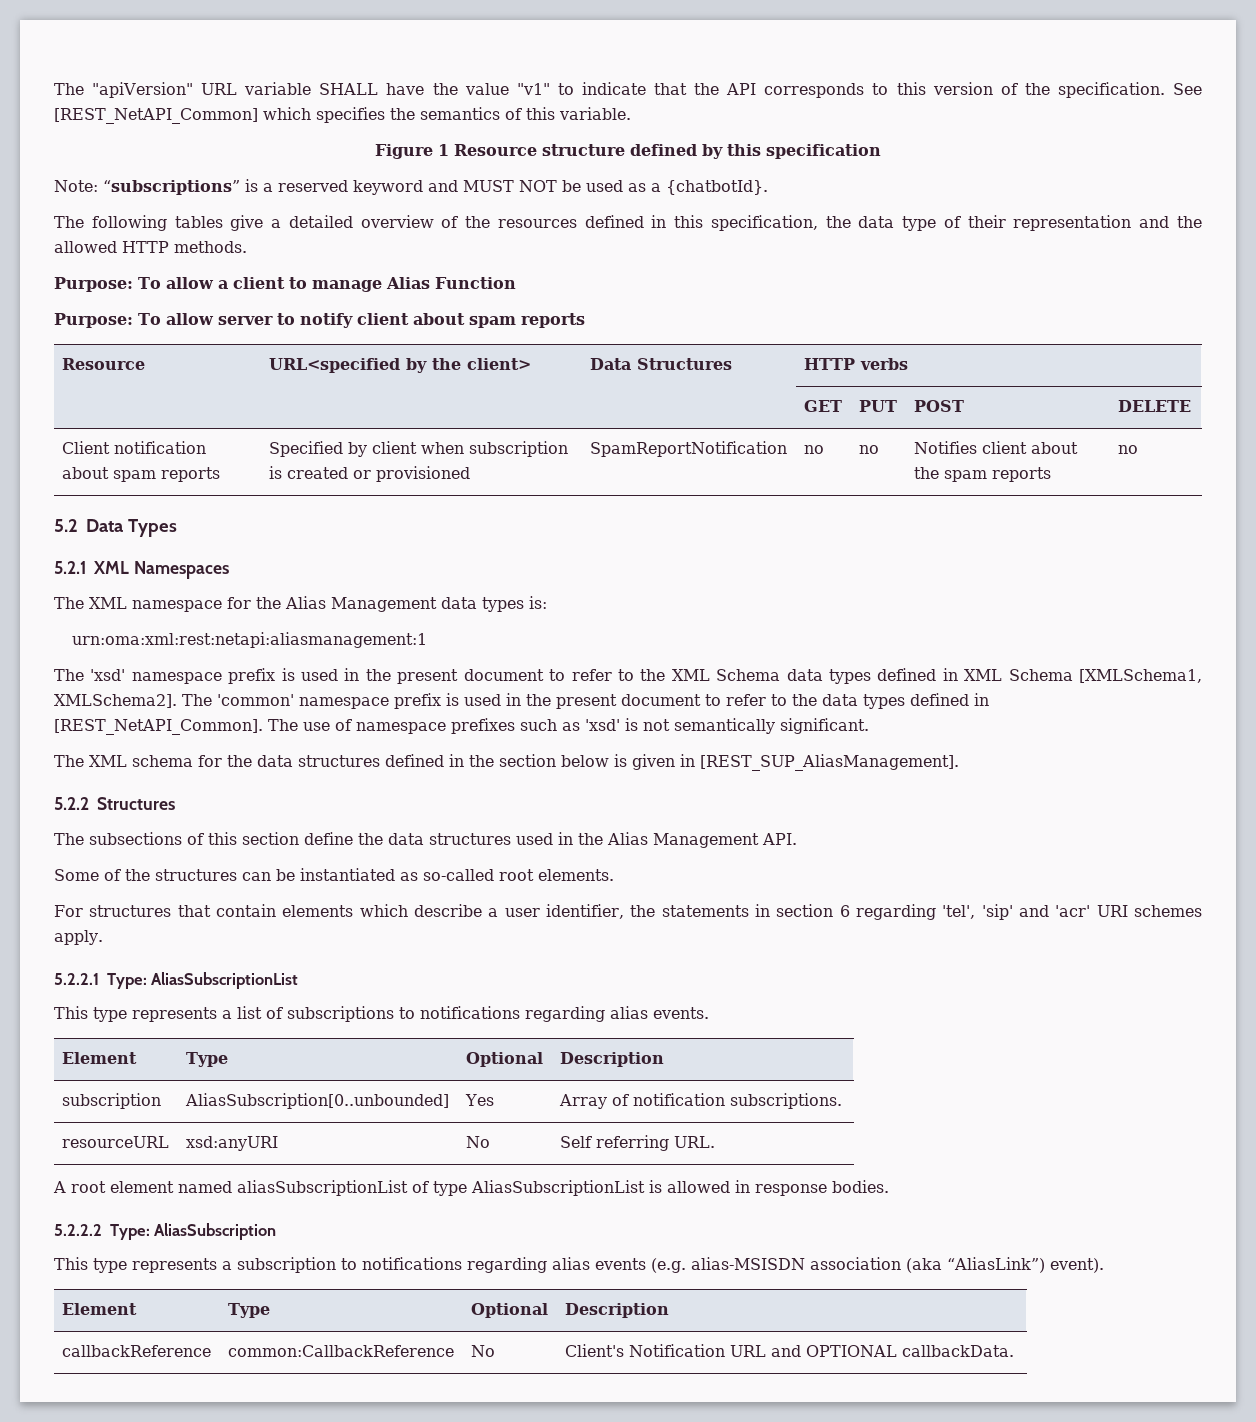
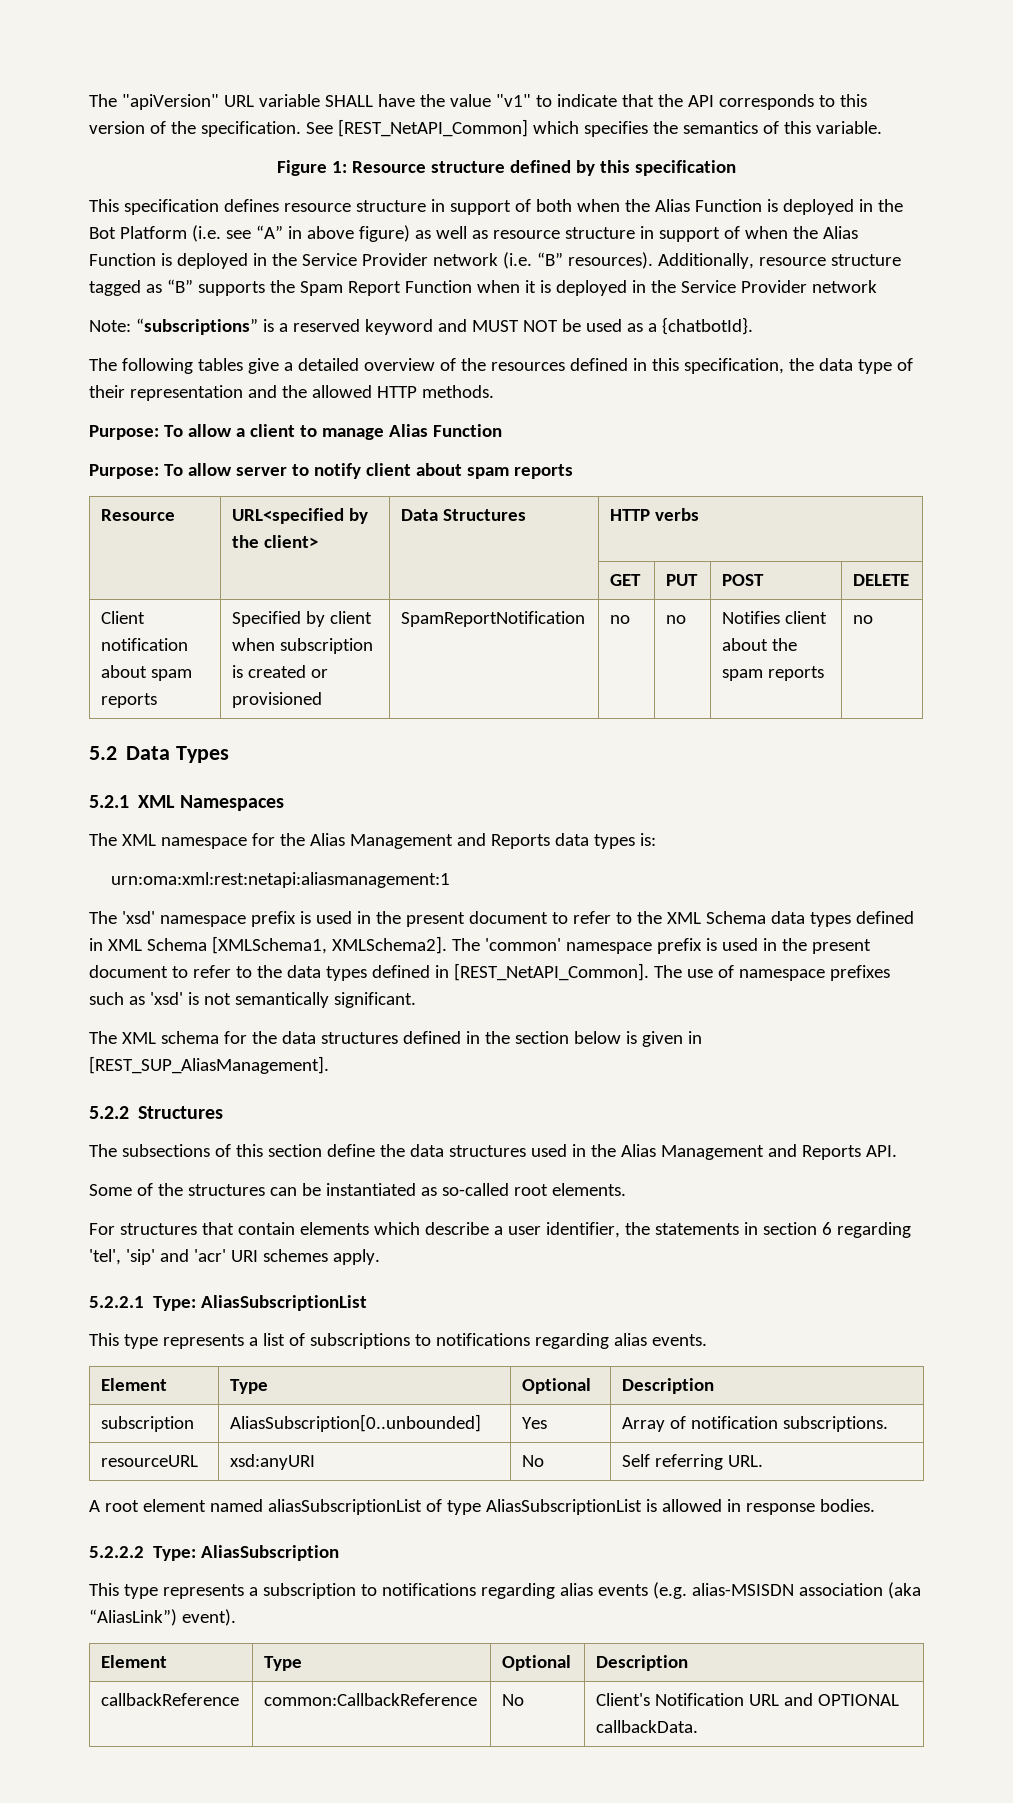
[438,144,449,156] 1 -> [332,161,348,173] 1:
(881, 151) none -> [89,199,903,215] [89,225,858,242] [89,252,901,269] [89,279,877,296] // This specification defines resource structure in support of both when the Alias Function is deployed in the Bot Platform (i.e. see “A” in above figure) as well as resource structure in support of when the Alias Function is deployed in the Service Provider network (i.e. “B” resources). Additionally, resource structure tagged as “B” supports the Spam Report Function when it is deployed in the Service Provider network
(437, 604) none -> [456,833,550,849] and Reports
(759, 840) none -> [767,1144,861,1160] and Reports

